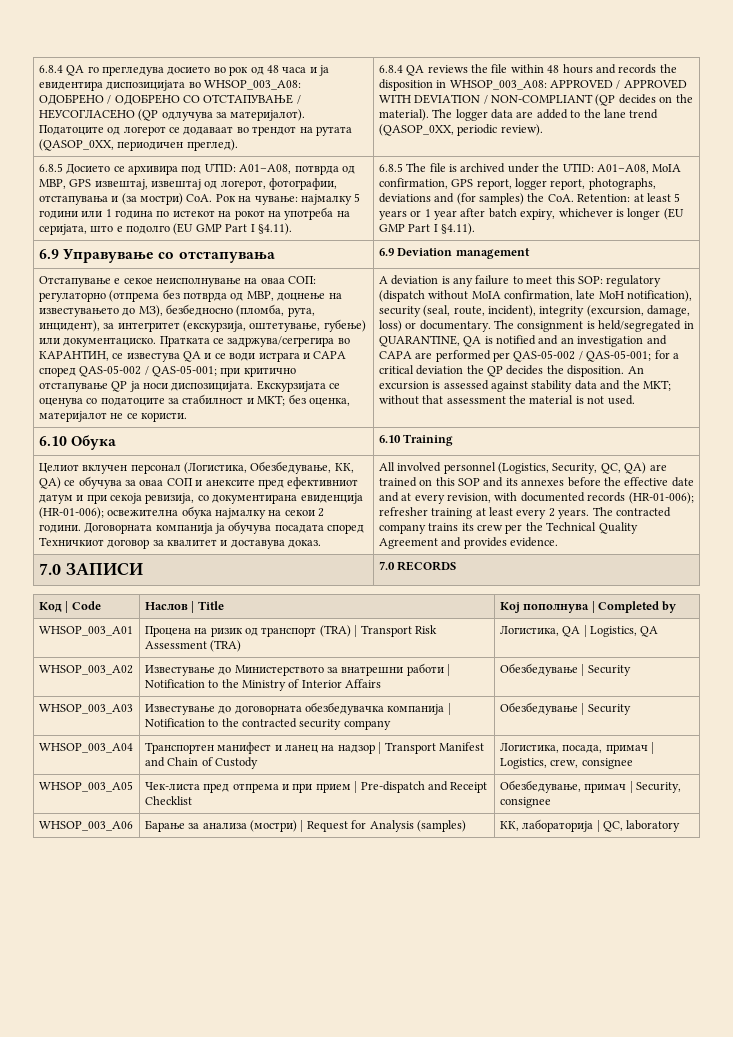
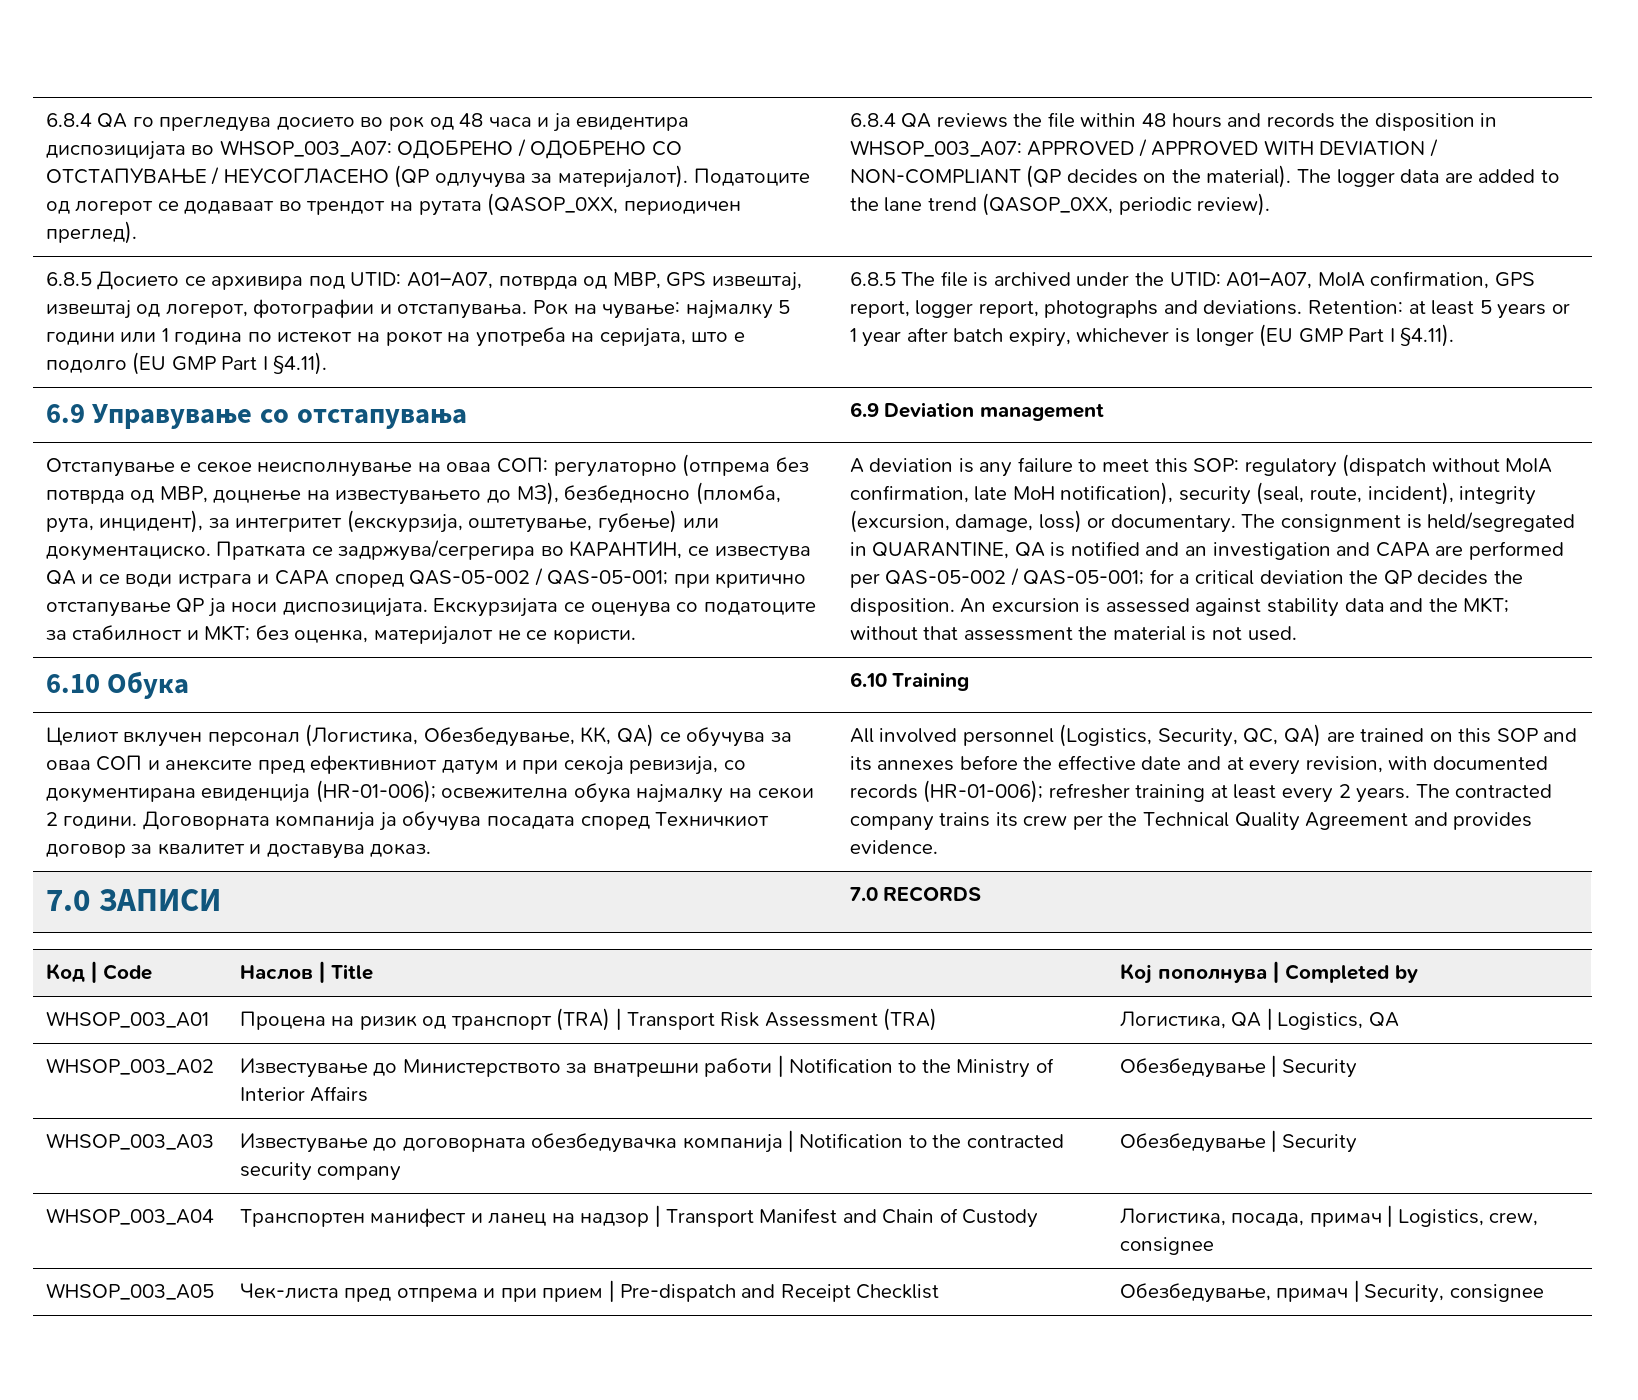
[204,80,302,90] WHSOP_003_A08: -> [219,140,392,157] WHSOP_003_A07:
[449,80,547,90] WHSOP_003_A08: -> [849,140,1022,157] WHSOP_003_A07:
[239,164,292,174] A01–A08, -> [406,272,493,289] A01–A07,
[269,178,338,190] [38,193,213,205] фотографии, отстапувања и (за мостри) CoA. -> [253,299,528,319] фотографии и отстапувања.
[596,164,649,174] A01–A08, -> [1226,272,1313,289] A01–A07,
[588,178,656,190] [378,193,574,205] photographs, deviations and (for samples) the CoA. -> [1044,300,1303,318] photographs and deviations.
[38,821,133,831] [144,820,466,832] [499,819,681,832] // WHSOP_003_A06 | Барање за анализа (мостри) | Request for Analysis (samples) | КК, лабораторија | QC, laboratory -> (1544, 1293) none

